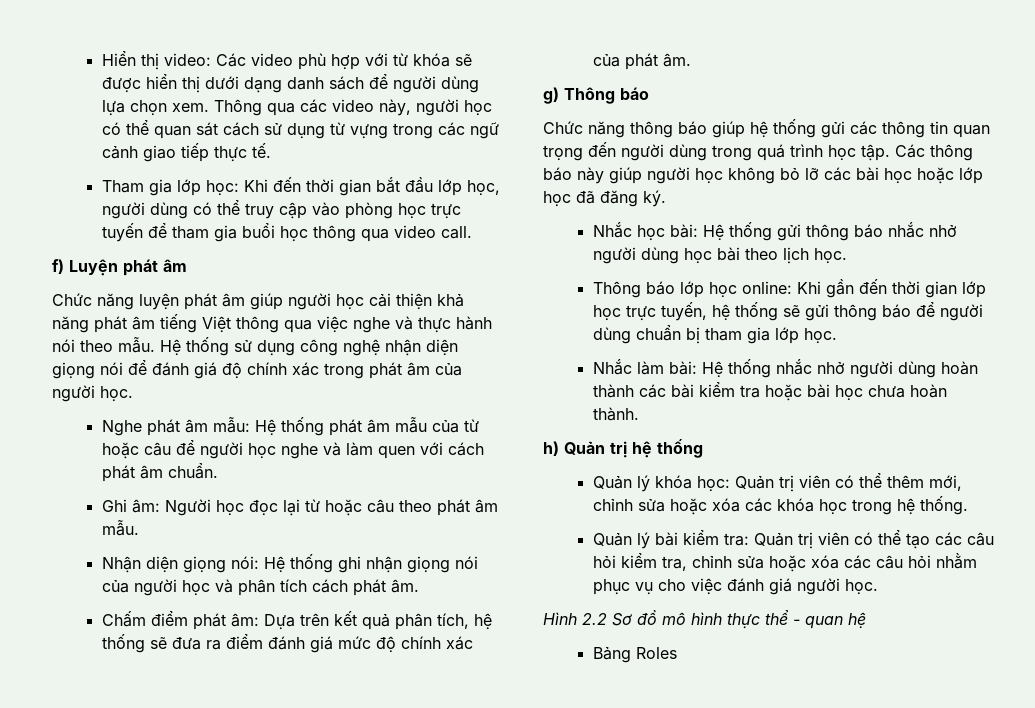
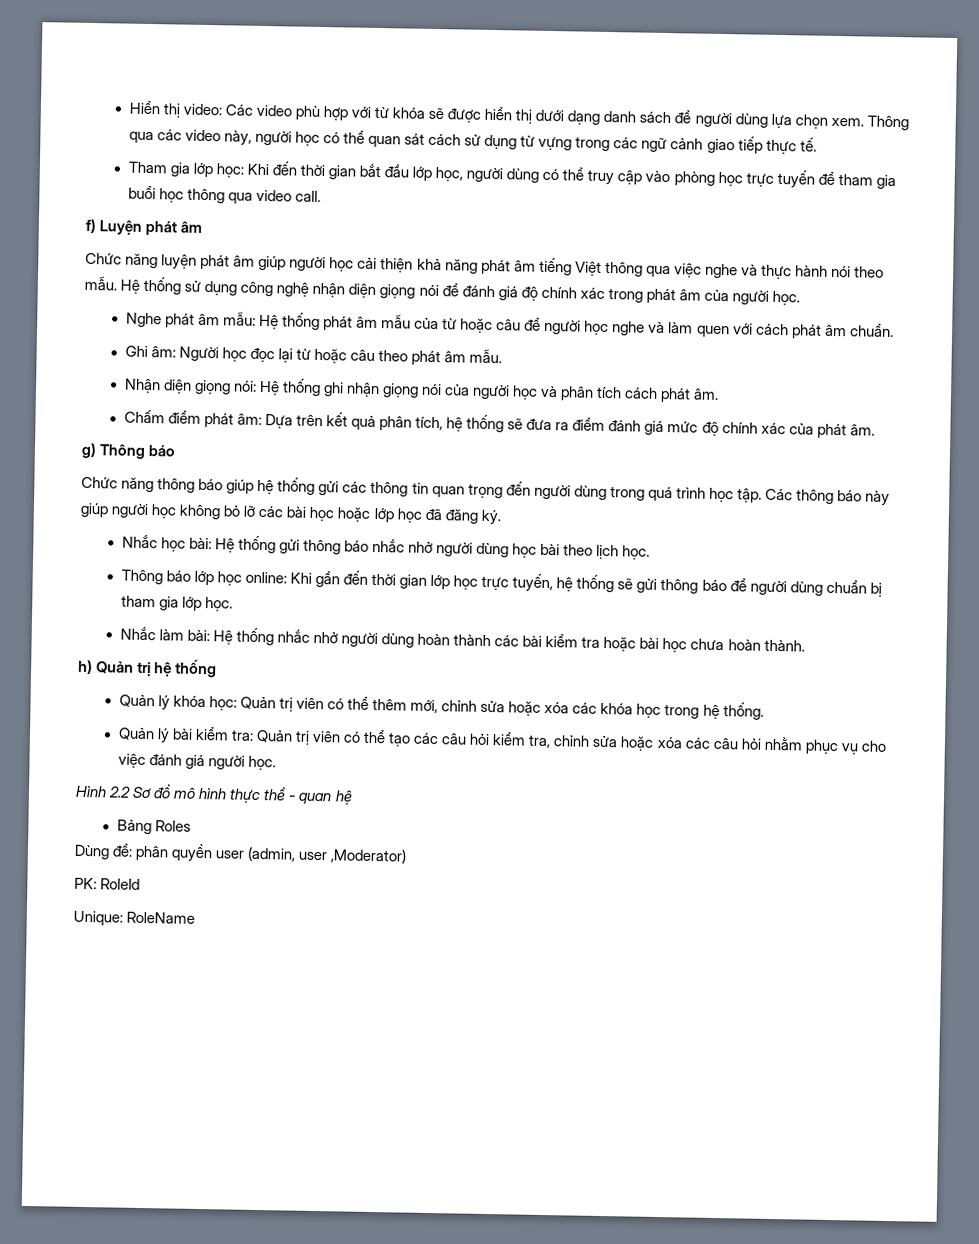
(677, 653) none -> [74,843,408,864] [74,877,141,890] [73,910,196,926] // Dùng để: phân quyền user (admin, user ,Moderator) // PK: RoleId // Unique: RoleName

